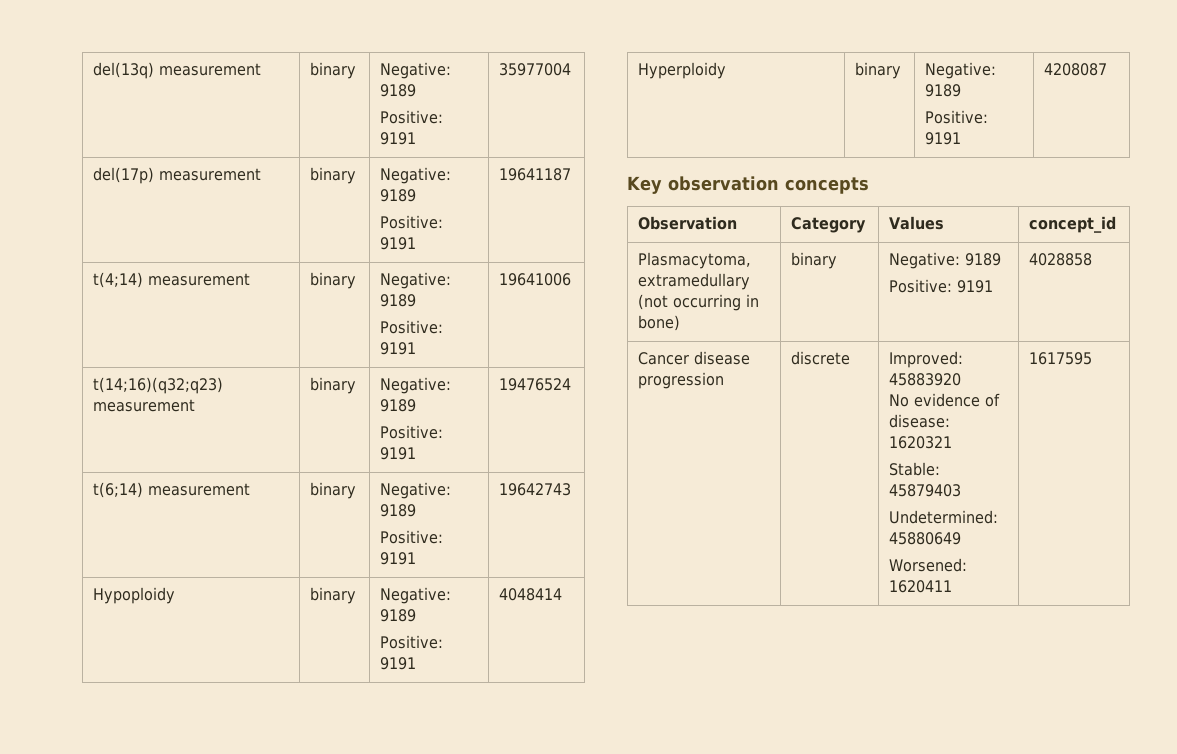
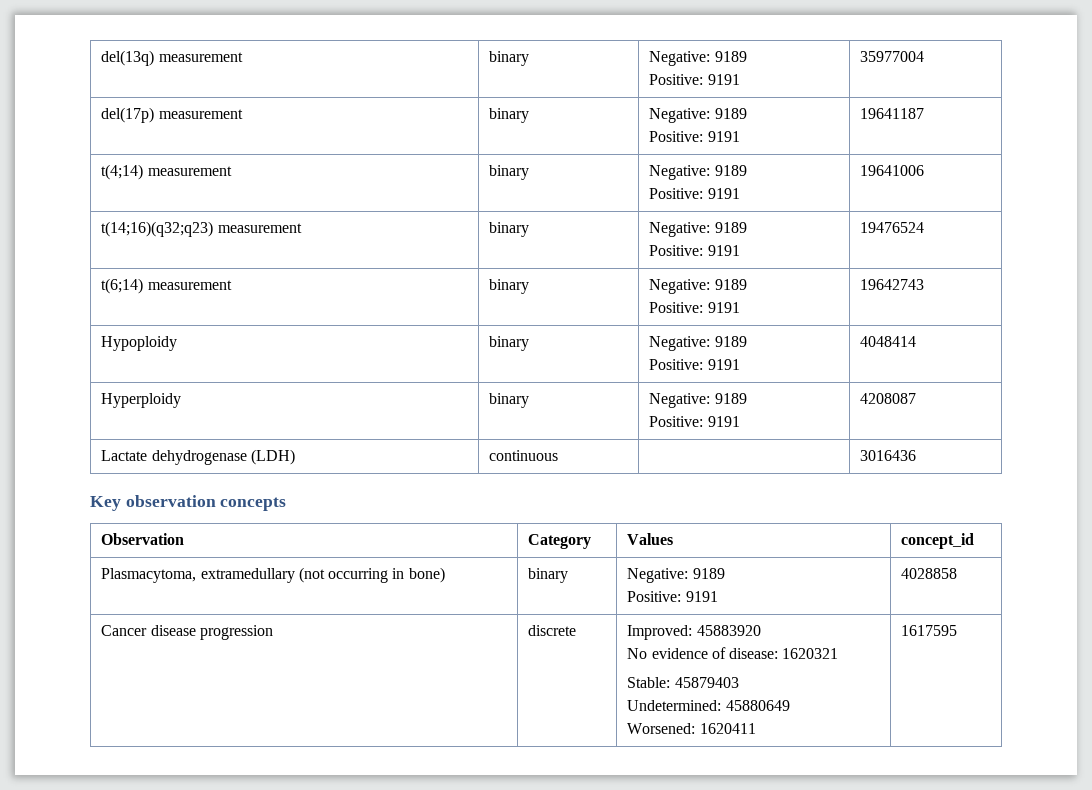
(1108, 69) none -> [101,449,295,465] [489,450,559,461] [860,450,917,461] // Lactate dehydrogenase (LDH) | continuous | | 3016436

